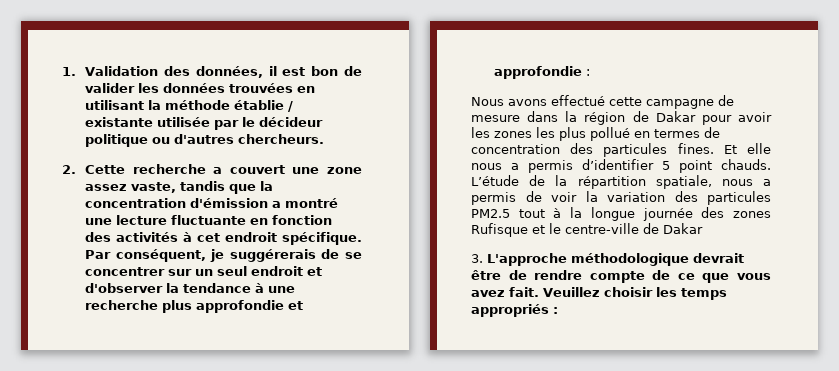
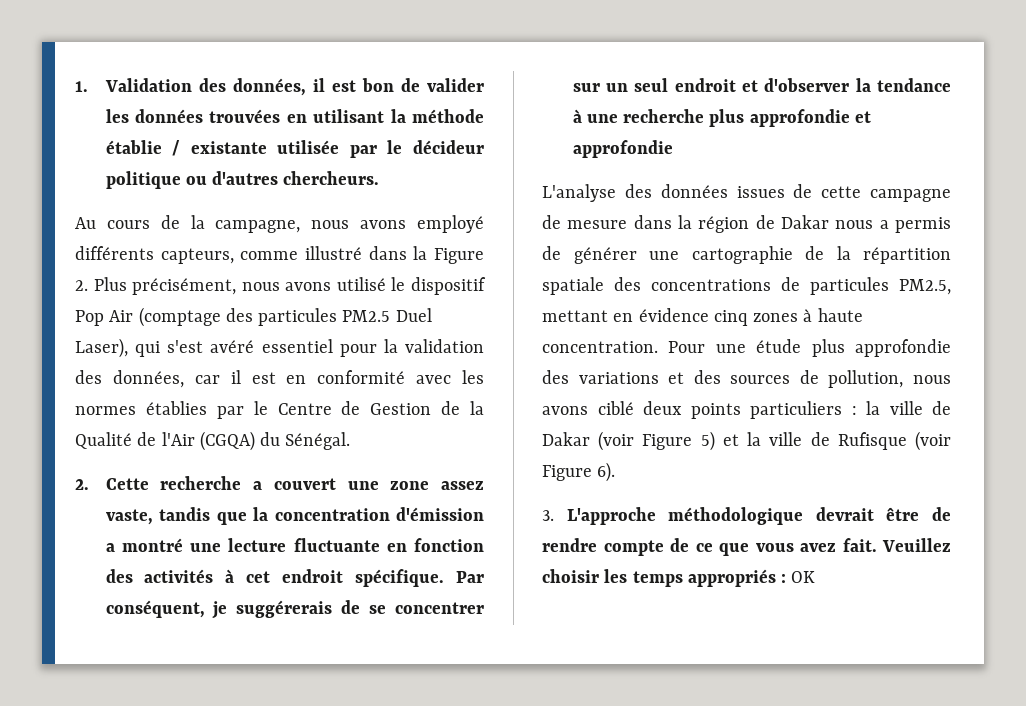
(325, 139) none -> [75,215,484,233] [75,246,485,264] [75,277,486,295] [75,307,432,327] [75,338,485,358] [75,370,484,388] [75,401,484,419] [75,431,351,451] // Au cours de la campagne, nous avons employé différents capteurs, comme illustré dans la Figure 2. Plus précisément, nous avons utilisé le dispositif Pop Air (comptage des particules PM2.5 Duel Laser), qui s'est avéré essentiel pour la validation des données, car il est en conformité avec les normes établies par le Centre de Gestion de la Qualité de l'Air (CGQA) du Sénégal.
[586,69,591,76] [471,95,605,106] : // Nous avons effectué -> [542,184,813,202] // L'analyse des données issues de
[701,112,772,125] [471,127,720,141] [471,143,771,157] [471,159,771,173] [471,175,771,189] [471,191,771,205] [471,207,771,221] [471,223,703,237] pour avoir les zones les plus pollué en termes de concentration des particules fines. Et elle nous a permis d’identifier 5 point chauds. L’étude de la répartition spatiale, nous a permis de voir la variation des particules PM2.5 tout à la longue journée des zones Rufisque et le centre-ville de Dakar -> [835,217,951,233] [542,246,951,264] [542,277,951,295] [542,308,863,326] [542,339,951,357] [542,370,951,388] [542,401,951,419] [542,431,951,451] [542,462,616,482] nous a permis de générer une cartographie de la répartition spatiale des concentrations de particules PM2.5, mettant en évidence cinq zones à haute concentration. Pour une étude plus approfondie des variations et des sources de pollution, nous avons ciblé deux points particuliers : la ville de Dakar (voir Figure 5) et la ville de Rufisque (voir Figure 6).
(558, 310) none -> [791,571,816,583] OK

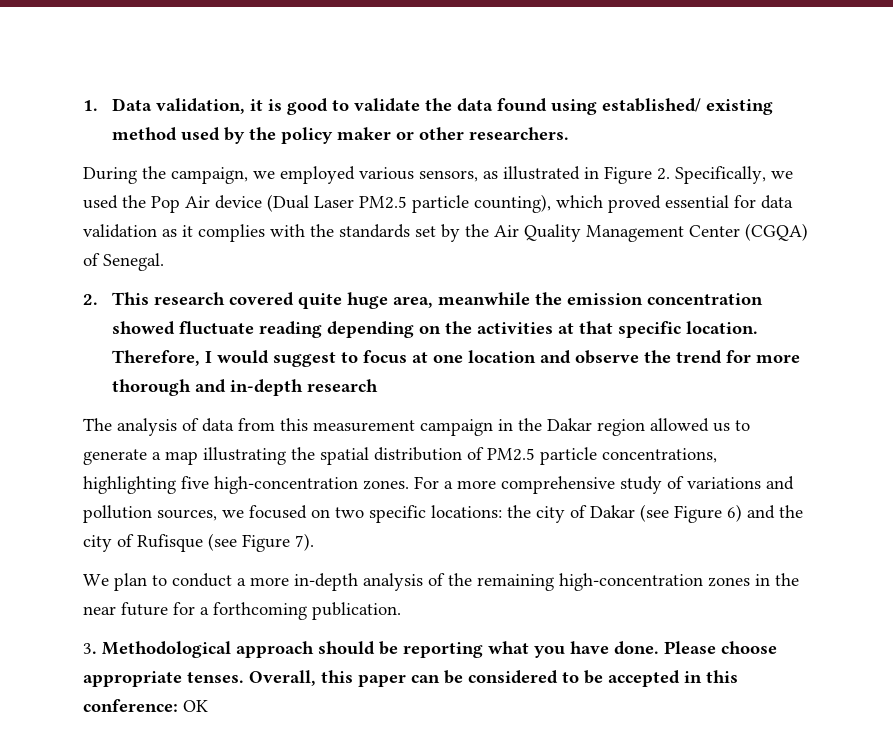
[104,78,485,96] [105,109,484,123] [105,140,485,158] [105,171,380,189] [75,215,484,233] [75,246,485,264] [75,277,486,295] [75,307,432,327] [75,338,485,358] [75,370,484,388] [75,401,484,419] [75,431,351,451] [75,476,484,490] [105,507,484,525] [105,538,484,552] [105,569,484,587] [105,600,484,619] [572,78,951,92] [572,109,871,127] [572,140,673,158] [542,184,951,202] [542,215,951,233] [542,246,951,264] [542,277,951,295] [542,308,863,326] [542,339,951,357] [542,370,951,388] [542,401,951,419] [542,431,951,451] [542,462,616,482] [542,507,951,525] [542,538,951,556] [542,569,787,587] Validation des données, il est bon de valider les données trouvées en utilisant la méthode établie / existante utilisée par le décideur politique ou d'autres chercheurs. // Au cours de la campagne, nous avons employé différents capteurs, comme illustré dans la Figure 2. Plus précisément, nous avons utilisé le dispositif Pop Air (comptage des particules PM2.5 Duel Laser), qui s'est avéré essentiel pour la validation des données, car il est en conformité avec les normes établies par le Centre de Gestion de la Qualité de l'Air (CGQA) du Sénégal. // 2. Cette recherche a couvert une zone assez vaste, tandis que la concentration d'émission a montré une lecture fluctuante en fonction des activités à cet endroit spécifique. Par conséquent, je suggérerais de se concentrer sur un seul endroit et d'observer la tendance à une recherche plus approfondie et approfondie // L'analyse des données issues de cette campagne de mesure dans la région de Dakar nous a permis de générer une cartographie de la répartition spatiale des concentrations de particules PM2.5, mettant en évidence cinq zones à haute concentration. Pour une étude plus approfondie des variations et des sources de pollution, nous avons ciblé deux points particuliers : la ville de Dakar (voir Figure 5) et la ville de Rufisque (voir Figure 6). // 3. L'approche méthodologique devrait être de rendre compte de ce que vous avez fait. Veuillez choisir les temps appropriés : -> [112,98,774,115] [112,127,570,144] [83,166,793,184] [83,194,793,213] [83,223,808,242] [83,253,164,271] [83,292,764,309] [112,321,759,338] [112,350,801,367] [112,379,379,396] [83,418,750,436] [83,447,717,465] [83,476,794,494] [83,504,803,523] [83,533,314,552] [83,573,799,591] [83,602,401,620] [83,641,777,658] [83,670,738,687] [83,699,178,712] Data validation, it is good to validate the data found using established/ existing method used by the policy maker or other researchers. // During the campaign, we employed various sensors, as illustrated in Figure 2. Specifically, we used the Pop Air device (Dual Laser PM2.5 particle counting), which proved essential for data validation as it complies with the standards set by the Air Quality Management Center (CGQA) of Senegal. // 2. This research covered quite huge area, meanwhile the emission concentration showed fluctuate reading depending on the activities at that specific location. Therefore, I would suggest to focus at one location and observe the trend for more thorough and in-depth research // The analysis of data from this measurement campaign in the Dakar region allowed us to generate a map illustrating the spatial distribution of PM2.5 particle concentrations, highlighting five high-concentration zones. For a more comprehensive study of variations and pollution sources, we focused on two specific locations: the city of Dakar (see Figure 6) and the city of Rufisque (see Figure 7). // We plan to conduct a more in-depth analysis of the remaining high-concentration zones in the near future for a forthcoming publication. // 3. Methodological approach should be reporting what you have done. Please choose appropriate tenses. Overall, this paper can be considered to be accepted in this conference:

